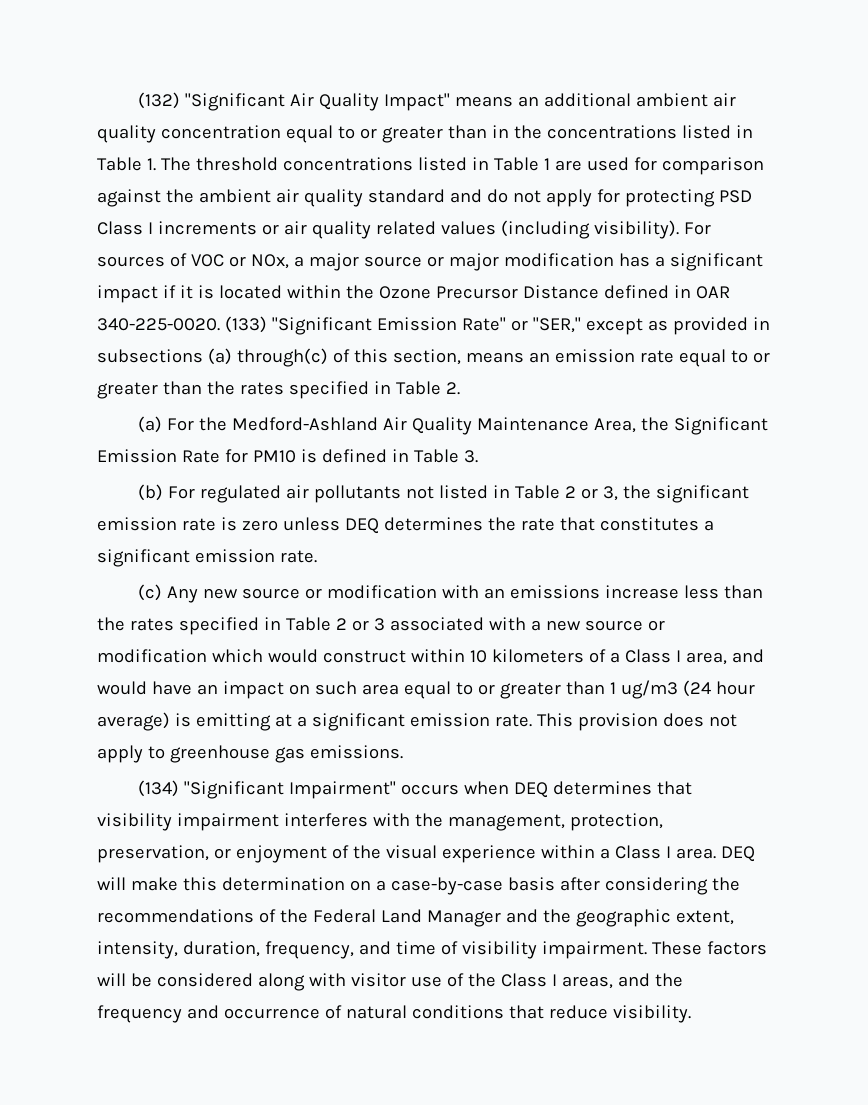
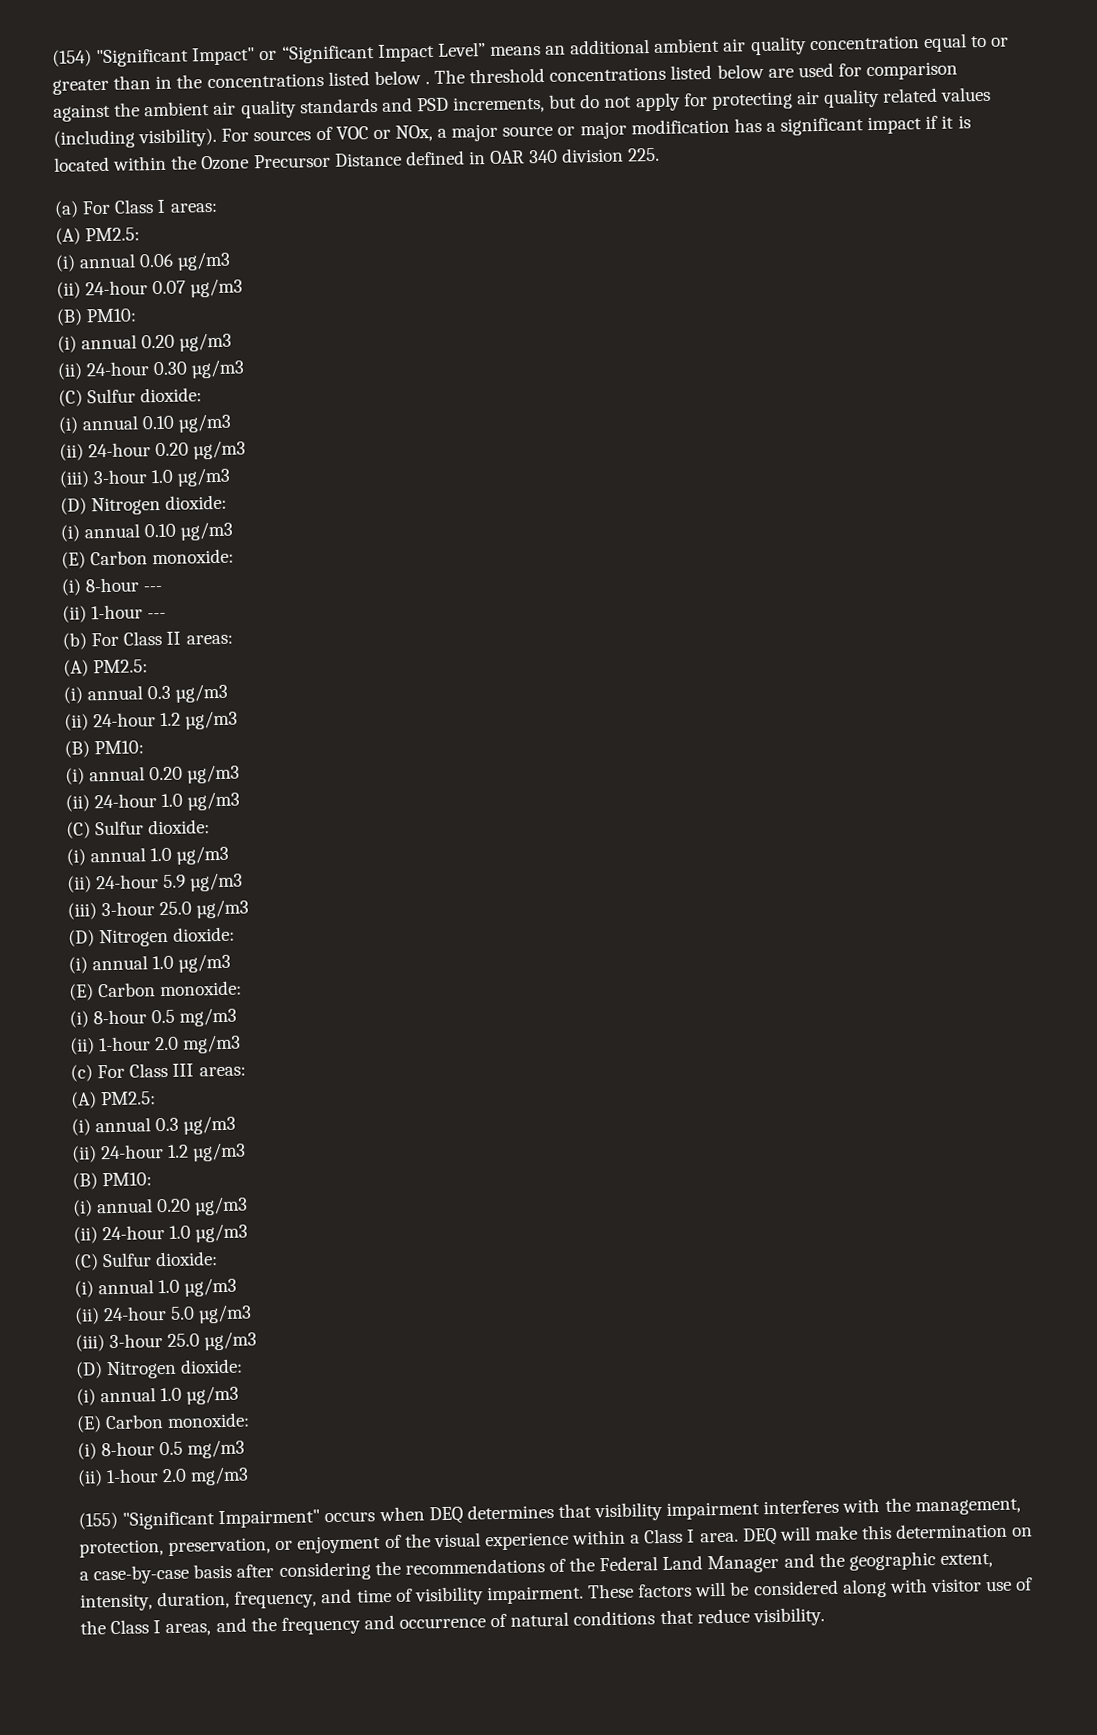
[138,92,451,111] (132) "Significant Air Quality Impact" -> [52,42,486,68] (154) "Significant Impact" or “Significant Impact Level”
[735,125,753,138] [97,157,156,171] in Table 1. -> [373,70,430,86] below .
[471,157,550,171] in Table 1 -> [716,63,764,79] below
[367,189,482,203] standard and -> [299,94,578,114] standards and PSD increments, but
[718,190,752,203] [97,221,279,235] PSD Class I increments or -> (793, 100) none
[97,316,770,335] [97,348,770,367] [97,381,460,399] [138,416,769,435] [97,449,478,463] [138,484,750,503] [97,517,714,534] [97,549,317,567] [138,584,764,603] [97,617,665,635] [97,649,764,665] [97,680,755,699] [97,712,737,731] [97,745,403,763] [138,780,180,797] 340-225-0020. (133) "Significant Emission Rate" or "SER," except as provided in subsections (a) through(c) of this section, means an emission rate equal to or greater than the rates specified in Table 2. // (a) For the Medford-Ashland Air Quality Maintenance Area, the Significant Emission Rate for PM10 is defined in Table 3. // (b) For regulated air pollutants not listed in Table 2 or 3, the significant emission rate is zero unless DEQ determines the rate that constitutes a significant emission rate. // (c) Any new source or modification with an emissions increase less than the rates specified in Table 2 or 3 associated with a new source or modification which would construct within 10 kilometers of a Class I area, and would have an impact on such area equal to or greater than 1 ug/m3 (24 hour average) is emitting at a significant emission rate. This provision does not apply to greenhouse gas emissions. // (134) -> [528,147,661,164] [54,199,218,218] [55,227,141,245] [55,251,232,272] [56,278,244,299] [56,308,138,326] [57,332,233,353] [57,359,246,380] [58,387,203,407] [58,413,233,434] [59,440,247,461] [59,467,232,488] [60,494,228,516] [60,521,234,542] [61,548,235,569] [61,577,163,596] [62,604,167,623] [62,630,233,650] [63,659,149,677] [63,683,229,704] [64,710,239,731] [64,740,145,758] [65,764,241,785] [65,791,241,812] [66,819,211,839] [66,845,230,866] [67,872,244,893] [67,899,250,920] [68,926,236,948] [68,953,232,974] [69,980,243,1001] [69,1007,238,1028] [70,1034,242,1055] [70,1062,246,1082] [70,1091,157,1109] [71,1115,237,1136] [71,1142,247,1163] [72,1172,153,1190] [72,1196,249,1217] [73,1223,249,1244] [73,1251,219,1271] [74,1277,238,1298] [74,1304,253,1325] [75,1331,258,1352] [75,1358,244,1380] [76,1385,240,1406] [76,1412,251,1433] [77,1439,246,1460] [77,1466,250,1487] [78,1511,118,1530] 340 division 225. // (a) For Class I areas: // (A) PM2.5: // (i) annual 0.06 µg/m3 // (ii) 24-hour 0.07 µg/m3 // (B) PM10: // (i) annual 0.20 µg/m3 // (ii) 24-hour 0.30 µg/m3 // (C) Sulfur dioxide: // (i) annual 0.10 µg/m3 // (ii) 24-hour 0.20 µg/m3 // (iii) 3-hour 1.0 µg/m3 // (D) Nitrogen dioxide: // (i) annual 0.10 µg/m3 // (E) Carbon monoxide: // (i) 8-hour --- // (ii) 1-hour --- // (b) For Class II areas: // (A) PM2.5: // (i) annual 0.3 µg/m3 // (ii) 24-hour 1.2 µg/m3 // (B) PM10: // (i) annual 0.20 µg/m3 // (ii) 24-hour 1.0 µg/m3 // (C) Sulfur dioxide: // (i) annual 1.0 µg/m3 // (ii) 24-hour 5.9 µg/m3 // (iii) 3-hour 25.0 µg/m3 // (D) Nitrogen dioxide: // (i) annual 1.0 µg/m3 // (E) Carbon monoxide: // (i) 8-hour 0.5 mg/m3 // (ii) 1-hour 2.0 mg/m3 // (c) For Class III areas: // (A) PM2.5: // (i) annual 0.3 µg/m3 // (ii) 24-hour 1.2 µg/m3 // (B) PM10: // (i) annual 0.20 µg/m3 // (ii) 24-hour 1.0 µg/m3 // (C) Sulfur dioxide: // (i) annual 1.0 µg/m3 // (ii) 24-hour 5.0 µg/m3 // (iii) 3-hour 25.0 µg/m3 // (D) Nitrogen dioxide: // (i) annual 1.0 µg/m3 // (E) Carbon monoxide: // (i) 8-hour 0.5 mg/m3 // (ii) 1-hour 2.0 mg/m3 // (155)

